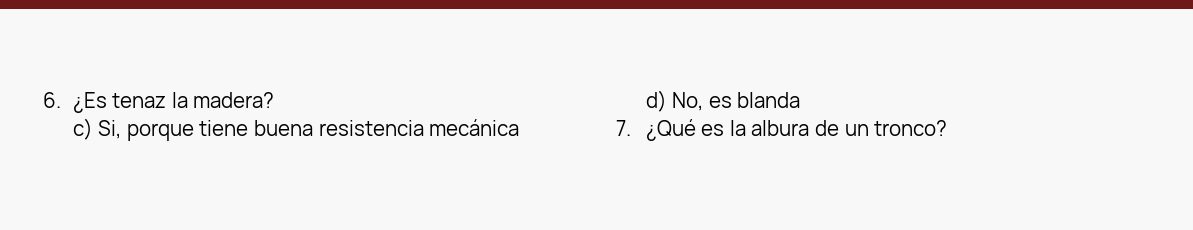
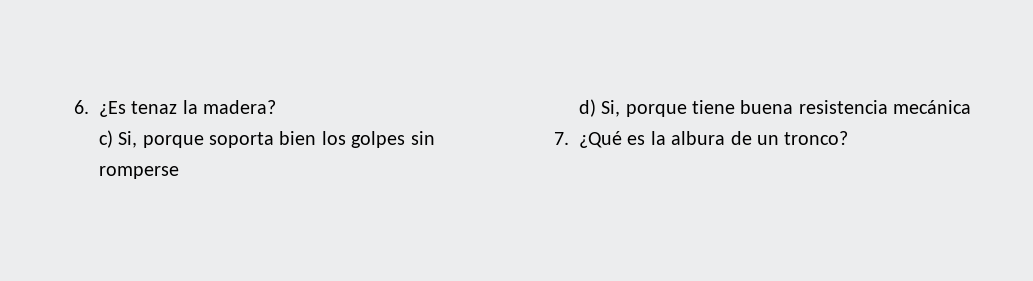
(194, 132) none -> [209,131,435,148] [98,166,179,179] [578,99,687,117] soporta bien los golpes sin romperse // d) Si, porque
[645,90,801,112] // d) No, es blanda -> (972, 107) none

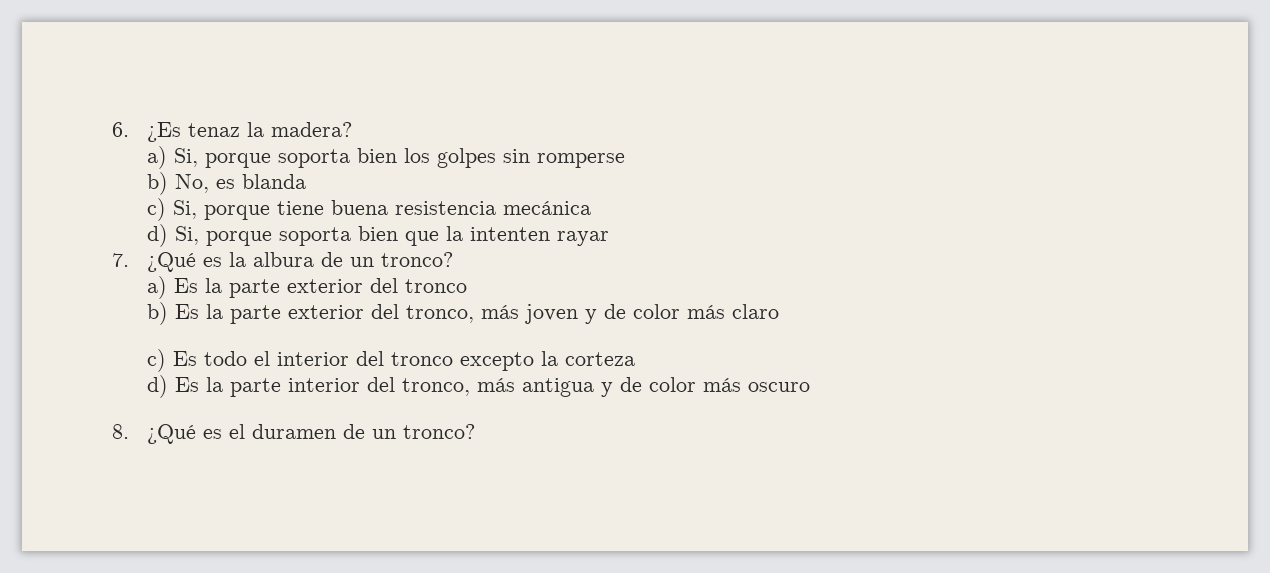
[98,130,113,148] c) -> [146,146,167,169] a)
[578,99,596,117] d) -> [146,172,306,195] [146,198,166,221] b) No, es blanda // c)
(972, 107) none -> [146,224,609,247] // d) Si, porque soporta bien que la intenten rayar
(849, 138) none -> [146,276,467,299] [146,302,779,325] [146,349,635,372] [146,375,810,398] [112,424,475,444] // a) Es la parte exterior del tronco // b) Es la parte exterior del tronco, más joven y de color más claro // c) Es todo el interior del tronco excepto la corteza // d) Es la parte interior del tronco, más antigua y de color más oscuro // 8. ¿Qué es el duramen de un tronco?

